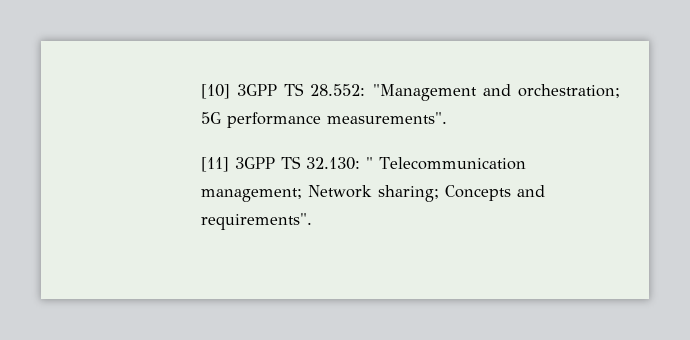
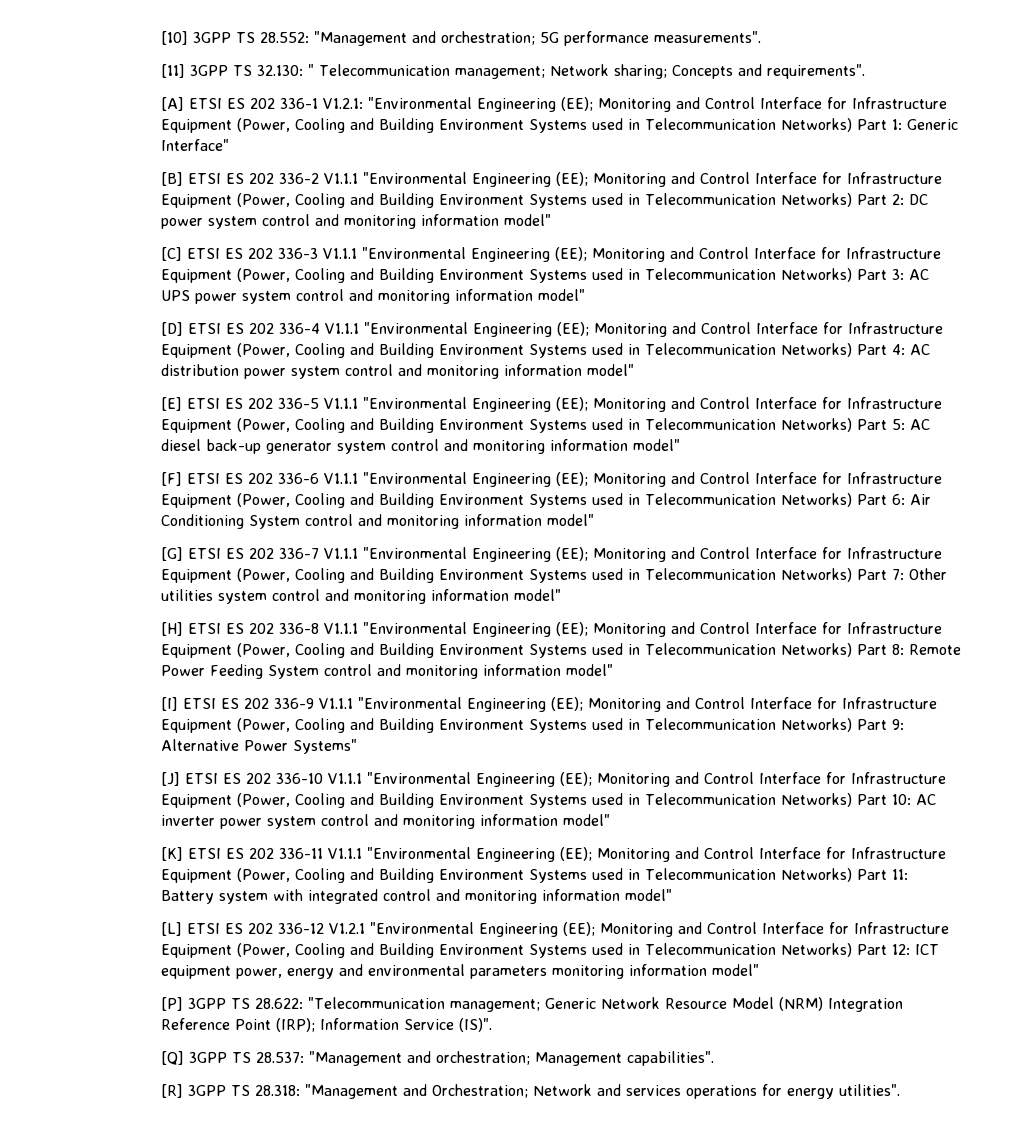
(312, 221) none -> [161,97,948,112] [161,118,959,133] [161,139,230,151] [161,172,943,187] [161,193,929,208] [161,214,552,229] [161,247,942,262] [161,268,930,283] [161,289,586,304] [161,322,944,337] [161,343,931,358] [161,364,635,379] [161,397,943,412] [161,418,931,433] [161,439,681,454] [161,472,943,487] [161,493,932,508] [161,514,595,529] [161,547,943,562] [161,568,948,583] [161,589,562,604] [161,622,943,637] [161,643,962,658] [161,664,614,679] [161,697,938,712] [161,718,905,733] [161,739,358,754] [161,772,947,787] [161,793,937,808] [161,814,611,829] [161,847,947,862] [161,868,909,883] [161,889,673,904] [161,922,950,937] [161,943,940,958] [161,964,760,979] [161,997,904,1012] [161,1018,493,1032] [161,1051,715,1066] [161,1084,901,1099] // [A] ETSI ES 202 336-1 V1.2.1: "Environmental Engineering (EE); Monitoring and Control Interface for Infrastructure Equipment (Power, Cooling and Building Environment Systems used in Telecommunication Networks) Part 1: Generic Interface" // [B] ETSI ES 202 336-2 V1.1.1 "Environmental Engineering (EE); Monitoring and Control Interface for Infrastructure Equipment (Power, Cooling and Building Environment Systems used in Telecommunication Networks) Part 2: DC power system control and monitoring information model" // [C] ETSI ES 202 336-3 V1.1.1 "Environmental Engineering (EE); Monitoring and Control Interface for Infrastructure Equipment (Power, Cooling and Building Environment Systems used in Telecommunication Networks) Part 3: AC UPS power system control and monitoring information model" // [D] ETSI ES 202 336-4 V1.1.1 "Environmental Engineering (EE); Monitoring and Control Interface for Infrastructure Equipment (Power, Cooling and Building Environment Systems used in Telecommunication Networks) Part 4: AC distribution power system control and monitoring information model" // [E] ETSI ES 202 336-5 V1.1.1 "Environmental Engineering (EE); Monitoring and Control Interface for Infrastructure Equipment (Power, Cooling and Building Environment Systems used in Telecommunication Networks) Part 5: AC diesel back-up generator system control and monitoring information model" // [F] ETSI ES 202 336-6 V1.1.1 "Environmental Engineering (EE); Monitoring and Control Interface for Infrastructure Equipment (Power, Cooling and Building Environment Systems used in Telecommunication Networks) Part 6: Air Conditioning System control and monitoring information model" // [G] ETSI ES 202 336-7 V1.1.1 "Environmental Engineering (EE); Monitoring and Control Interface for Infrastructure Equipment (Power, Cooling and Building Environment Systems used in Telecommunication Networks) Part 7: Other utilities system control and monitoring information model" // [H] ETSI ES 202 336-8 V1.1.1 "Environmental Engineering (EE); Monitoring and Control Interface for Infrastructure Equipment (Power, Cooling and Building Environment Systems used in Telecommunication Networks) Part 8: Remote Power Feeding System control and monitoring information model" // [I] ETSI ES 202 336-9 V1.1.1 "Environmental Engineering (EE); Monitoring and Control Interface for Infrastructure Equipment (Power, Cooling and Building Environment Systems used in Telecommunication Networks) Part 9: Alternative Power Systems" // [J] ETSI ES 202 336-10 V1.1.1 "Environmental Engineering (EE); Monitoring and Control Interface for Infrastructure Equipment (Power, Cooling and Building Environment Systems used in Telecommunication Networks) Part 10: AC inverter power system control and monitoring information model" // [K] ETSI ES 202 336-11 V1.1.1 "Environmental Engineering (EE); Monitoring and Control Interface for Infrastructure Equipment (Power, Cooling and Building Environment Systems used in Telecommunication Networks) Part 11: Battery system with integrated control and monitoring information model" // [L] ETSI ES 202 336-12 V1.2.1 "Environmental Engineering (EE); Monitoring and Control Interface for Infrastructure Equipment (Power, Cooling and Building Environment Systems used in Telecommunication Networks) Part 12: ICT equipment power, energy and environmental parameters monitoring information model" // [P] 3GPP TS 28.622: "Telecommunication management; Generic Network Resource Model (NRM) Integration Reference Point (IRP); Information Service (IS)". // [Q] 3GPP TS 28.537: "Management and orchestration; Management capabilities". // [R] 3GPP TS 28.318: "Management and Orchestration; Network and services operations for energy utilities".

